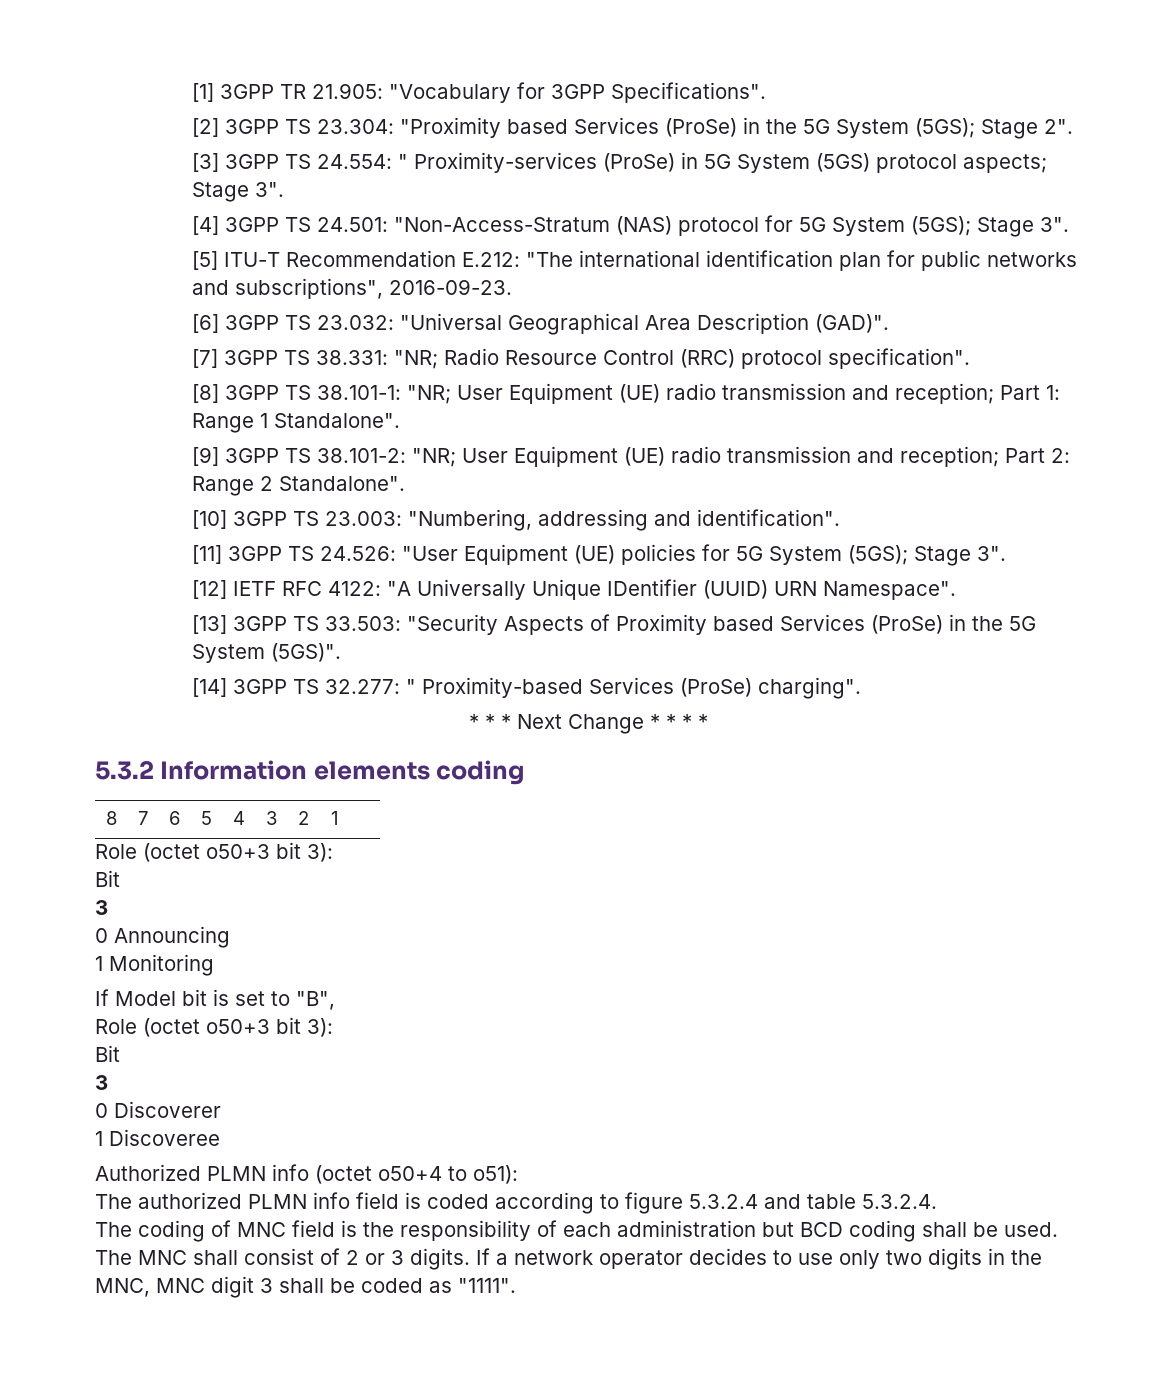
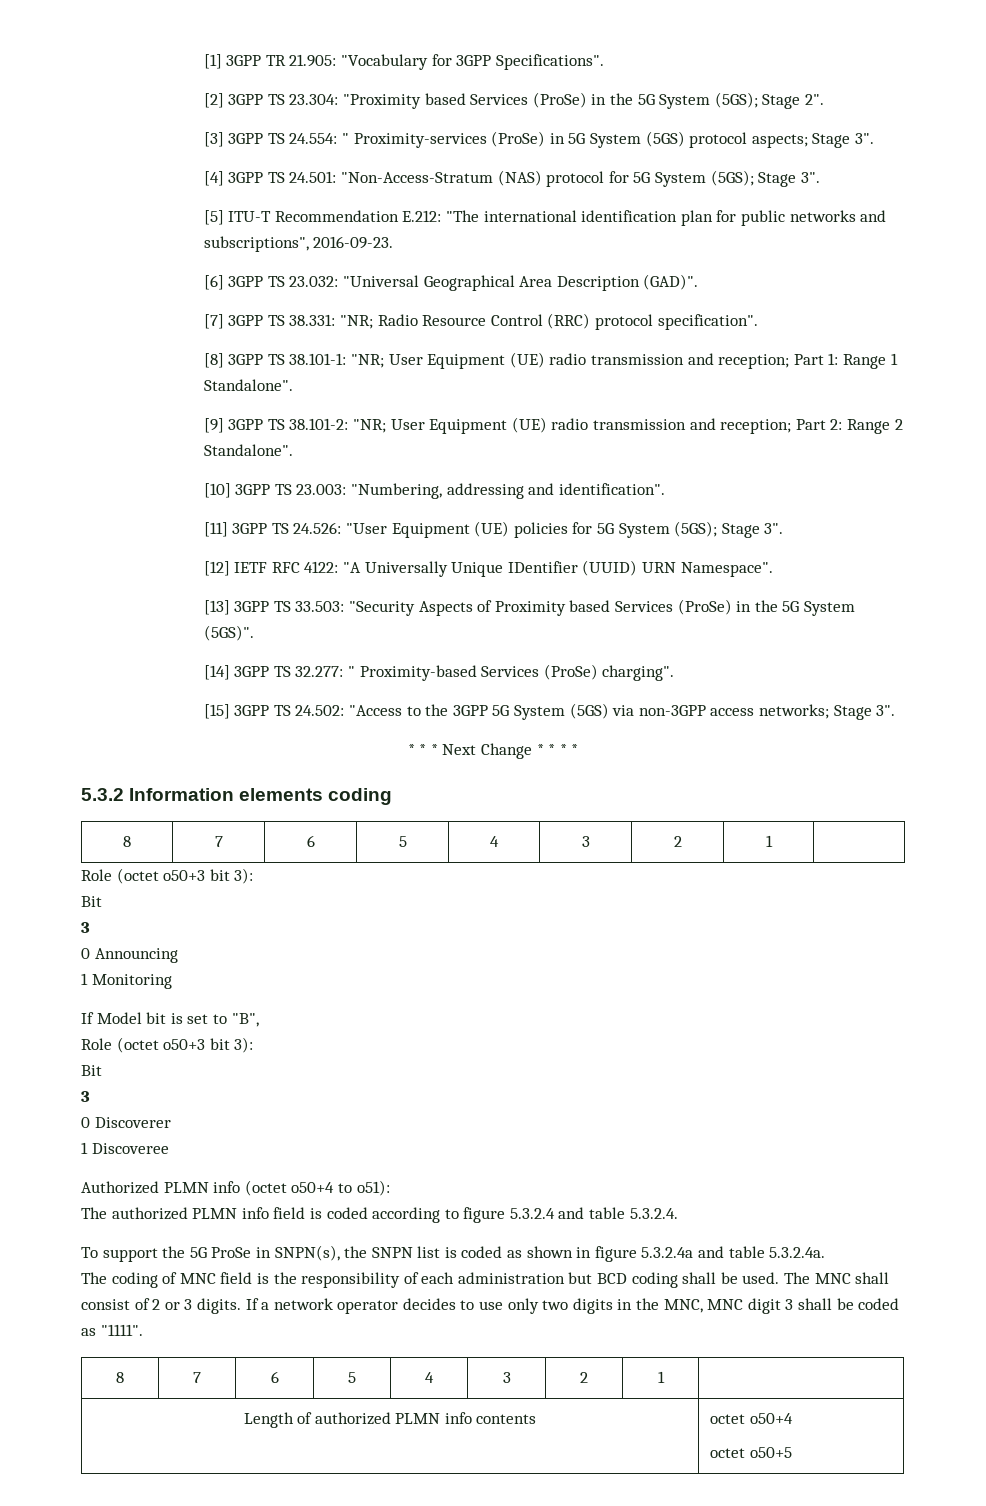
(861, 688) none -> [203,703,896,720] // [15] 3GPP TS 24.502: "Access to the 3GPP 5G System (5GS) via non-3GPP access networks; Stage 3".
(937, 1201) none -> [81,1245,826,1262] // To support the 5G ProSe in SNPN(s), the SNPN list is coded as shown in figure 5.3.2.4a and table 5.3.2.4a.
(516, 1285) none -> [116,1372,124,1383] [193,1372,201,1383] [270,1371,279,1383] [348,1372,356,1383] [425,1372,434,1383] [502,1372,511,1383] [580,1372,588,1383] [657,1371,665,1383] [243,1412,537,1428] [709,1413,793,1424] [709,1447,792,1458] // 8 | 7 | 6 | 5 | 4 | 3 | 2 | 1 | // Length of authorized PLMN info contents | octet o50+4 // octet o50+5

